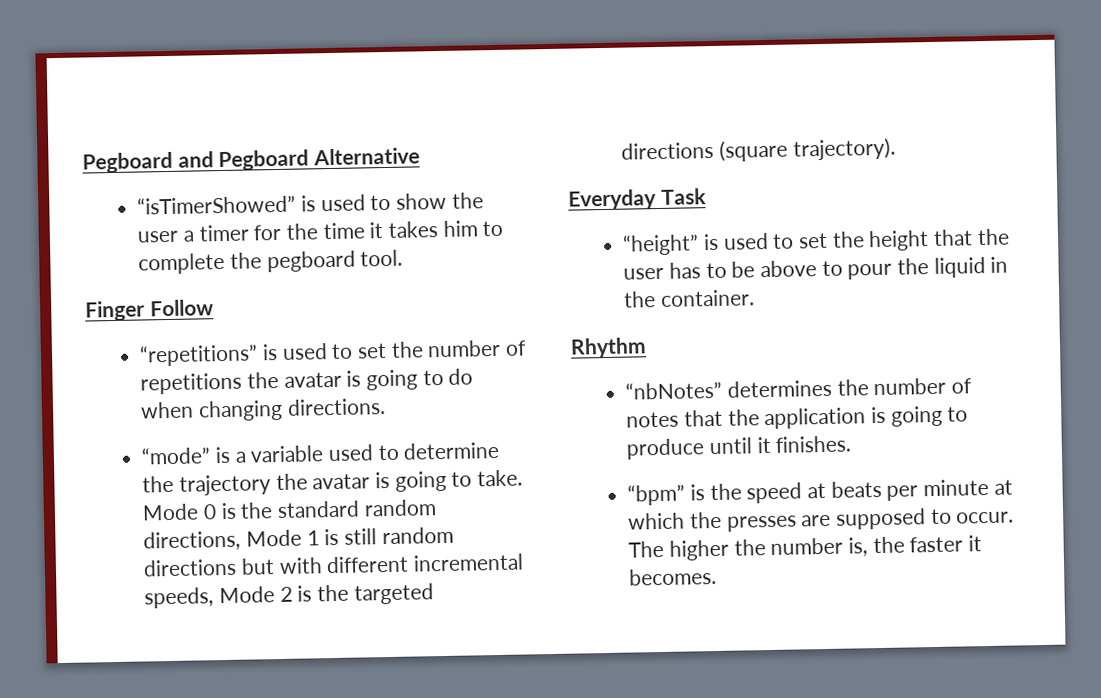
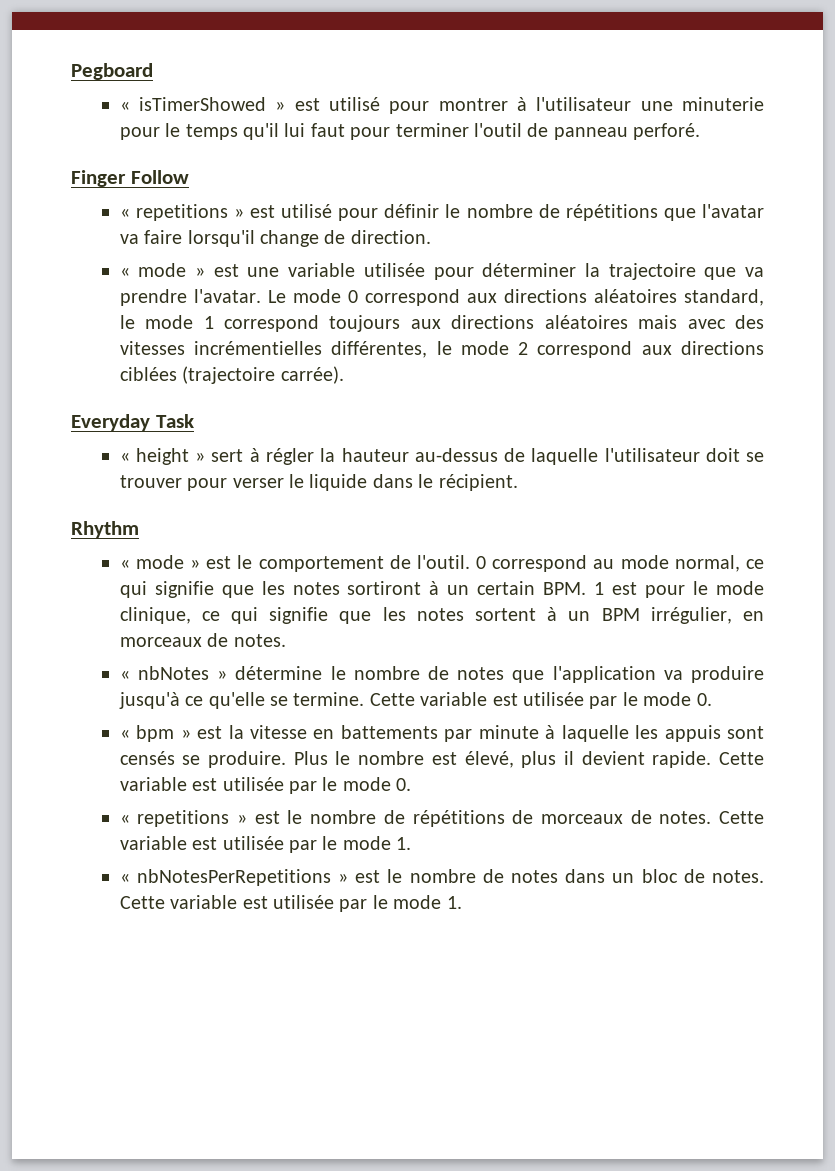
[82,147,421,174] [137,192,484,215] [137,220,504,243] [138,249,404,275] [85,299,214,322] [139,339,528,367] [140,368,474,395] [140,398,386,422] [141,441,500,465] [142,469,524,496] [142,499,437,521] [143,526,454,552] [143,553,525,577] [144,583,434,609] [621,137,896,162] [568,188,707,211] [622,228,1010,256] [623,256,1009,280] [623,289,756,308] [570,337,647,359] [625,377,973,400] [626,405,969,430] [626,435,852,460] [627,478,1013,506] [628,508,1015,532] [628,535,983,561] [629,567,718,586] Pegboard and Pegboard Alternative // “isTimerShowed” is used to show the user a timer for the time it takes him to complete the pegboard tool. // Finger Follow // “repetitions” is used to set the number of repetitions the avatar is going to do when changing directions. // “mode” is a variable used to determine the trajectory the avatar is going to take. Mode 0 is the standard random directions, Mode 1 is still random directions but with different incremental speeds, Mode 2 is the targeted directions (square trajectory). // Everyday Task // “height” is used to set the height that the user has to be above to pour the liquid in the container. // Rhythm // “nbNotes” determines the number of notes that the application is going to produce until it finishes. // “bpm” is the speed at beats per minute at which the presses are supposed to occur. The higher the number is, the faster it becomes. -> [71,63,153,80] [119,97,765,114] [119,123,701,140] [71,170,189,187] [119,204,764,221] [119,230,431,247] [119,263,764,280] [119,289,764,306] [119,315,764,332] [119,341,764,358] [119,366,344,384] [71,414,194,431] [119,448,764,465] [119,474,518,491] [71,521,139,538] [119,555,764,572] [119,581,765,598] [119,607,764,624] [119,633,286,647] [119,666,764,683] [118,692,712,709] [119,725,765,742] [119,751,764,768] [119,777,412,794] [119,810,764,827] [119,836,412,853] [119,869,764,886] [119,895,462,912] Pegboard // « isTimerShowed » est utilisé pour montrer à l'utilisateur une minuterie pour le temps qu'il lui faut pour terminer l'outil de panneau perforé. // Finger Follow // « repetitions » est utilisé pour définir le nombre de répétitions que l'avatar va faire lorsqu'il change de direction. // « mode » est une variable utilisée pour déterminer la trajectoire que va prendre l'avatar. Le mode 0 correspond aux directions aléatoires standard, le mode 1 correspond toujours aux directions aléatoires mais avec des vitesses incrémentielles différentes, le mode 2 correspond aux directions ciblées (trajectoire carrée). // Everyday Task // « height » sert à régler la hauteur au-dessus de laquelle l'utilisateur doit se trouver pour verser le liquide dans le récipient. // Rhythm // « mode » est le comportement de l'outil. 0 correspond au mode normal, ce qui signifie que les notes sortiront à un certain BPM. 1 est pour le mode clinique, ce qui signifie que les notes sortent à un BPM irrégulier, en morceaux de notes. // « nbNotes » détermine le nombre de notes que l'application va produire jusqu'à ce qu'elle se termine. Cette variable est utilisée par le mode 0. // « bpm » est la vitesse en battements par minute à laquelle les appuis sont censés se produire. Plus le nombre est élevé, plus il devient rapide. Cette variable est utilisée par le mode 0. // « repetitions » est le nombre de répétitions de morceaux de notes. Cette variable est utilisée par le mode 1. // « nbNotesPerRepetitions » est le nombre de notes dans un bloc de notes. Cette variable est utilisée par le mode 1.

